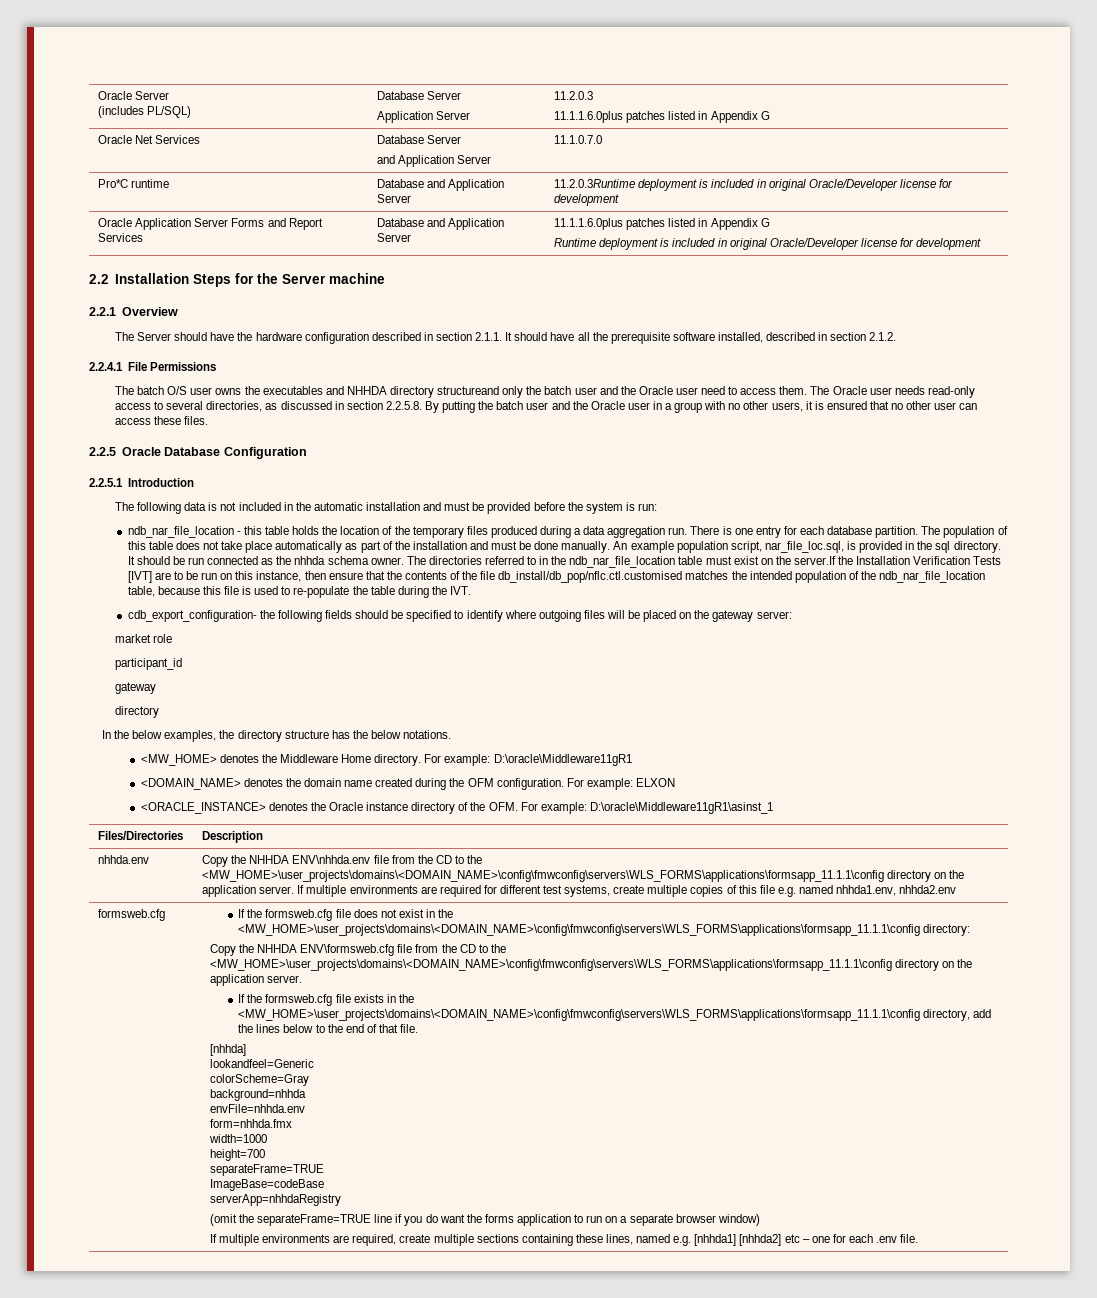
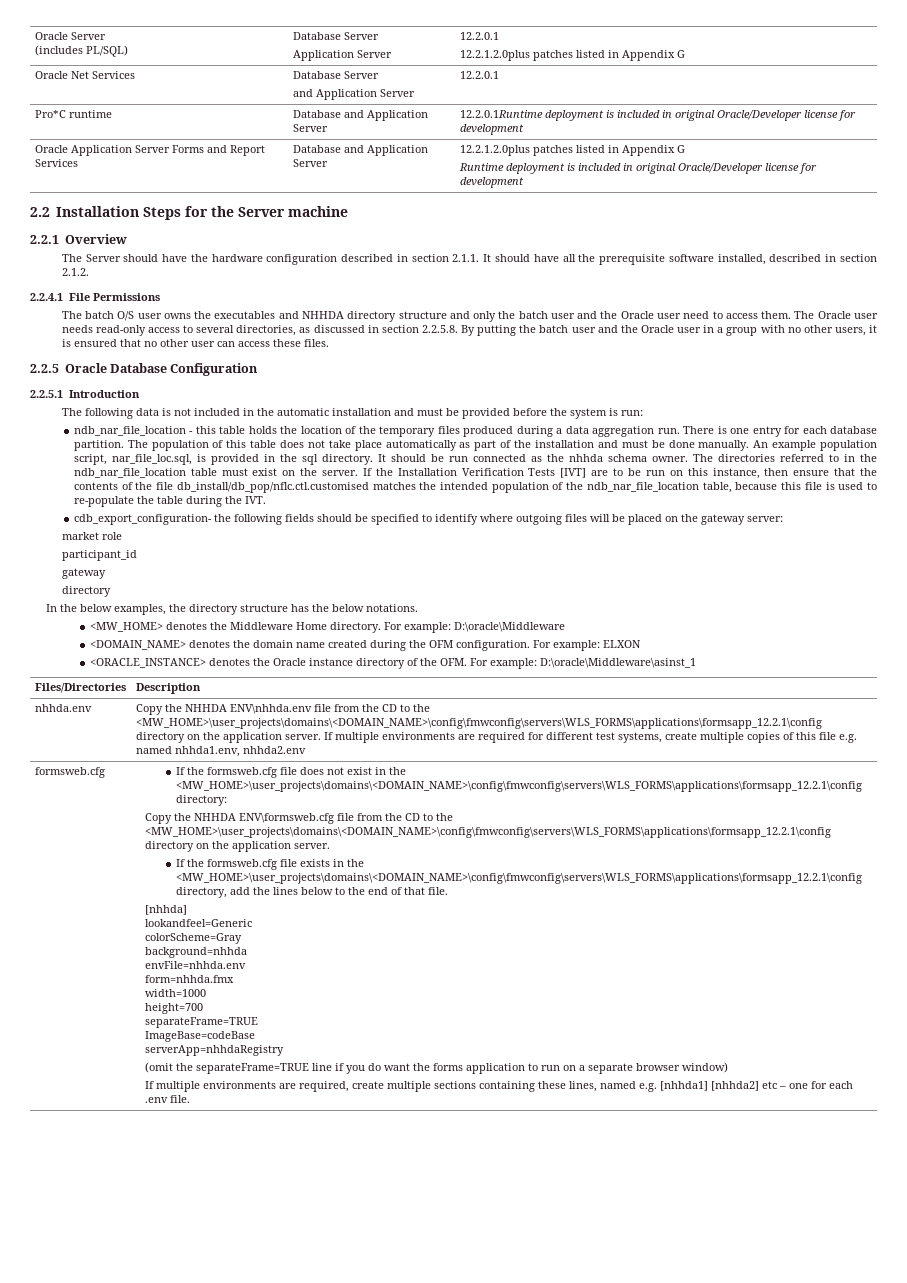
[554,91,594,100] [554,111,624,123] 11.2.0.3 // 11.1.1.6.0plus -> [459,32,499,40] [459,50,530,61] 12.2.0.1 // 12.2.1.2.0plus
[554,135,603,144] 11.1.0.7.0 -> [459,71,499,79] 12.2.0.1
[554,179,636,188] 11.2.0.3Runtime -> [459,110,543,118] 12.2.0.1Runtime
[554,218,624,230] 11.1.1.6.0plus -> [459,145,530,156] 12.2.1.2.0plus
[437,386,500,395] structureand -> [398,311,470,319] structure and
[794,556,837,565] server.If -> [322,468,372,476] server. If
[493,754,632,766] D:\oracle\Middleware11gR1 -> [453,622,565,632] D:\oracle\Middleware
[589,802,773,814] D:\oracle\Middleware11gR1\asinst_1 -> [539,658,696,668] D:\oracle\Middleware\asinst_1
[202,870,885,882] <MW_HOME>\user_projects\domains\<DOMAIN_NAME>\config\fmwconfig\servers\WLS_FORMS\applications\formsapp_11.1.1\config -> [135,718,822,729] <MW_HOME>\user_projects\domains\<DOMAIN_NAME>\config\fmwconfig\servers\WLS_FORMS\applications\formsapp_12.2.1\config
[238,924,921,936] <MW_HOME>\user_projects\domains\<DOMAIN_NAME>\config\fmwconfig\servers\WLS_FORMS\applications\formsapp_11.1.1\config -> [176,781,863,792] <MW_HOME>\user_projects\domains\<DOMAIN_NAME>\config\fmwconfig\servers\WLS_FORMS\applications\formsapp_12.2.1\config
[209,959,892,971] <MW_HOME>\user_projects\domains\<DOMAIN_NAME>\config\fmwconfig\servers\WLS_FORMS\applications\formsapp_11.1.1\config -> [145,827,832,838] <MW_HOME>\user_projects\domains\<DOMAIN_NAME>\config\fmwconfig\servers\WLS_FORMS\applications\formsapp_12.2.1\config
[238,1009,921,1021] <MW_HOME>\user_projects\domains\<DOMAIN_NAME>\config\fmwconfig\servers\WLS_FORMS\applications\formsapp_11.1.1\config -> [176,873,863,884] <MW_HOME>\user_projects\domains\<DOMAIN_NAME>\config\fmwconfig\servers\WLS_FORMS\applications\formsapp_12.2.1\config

